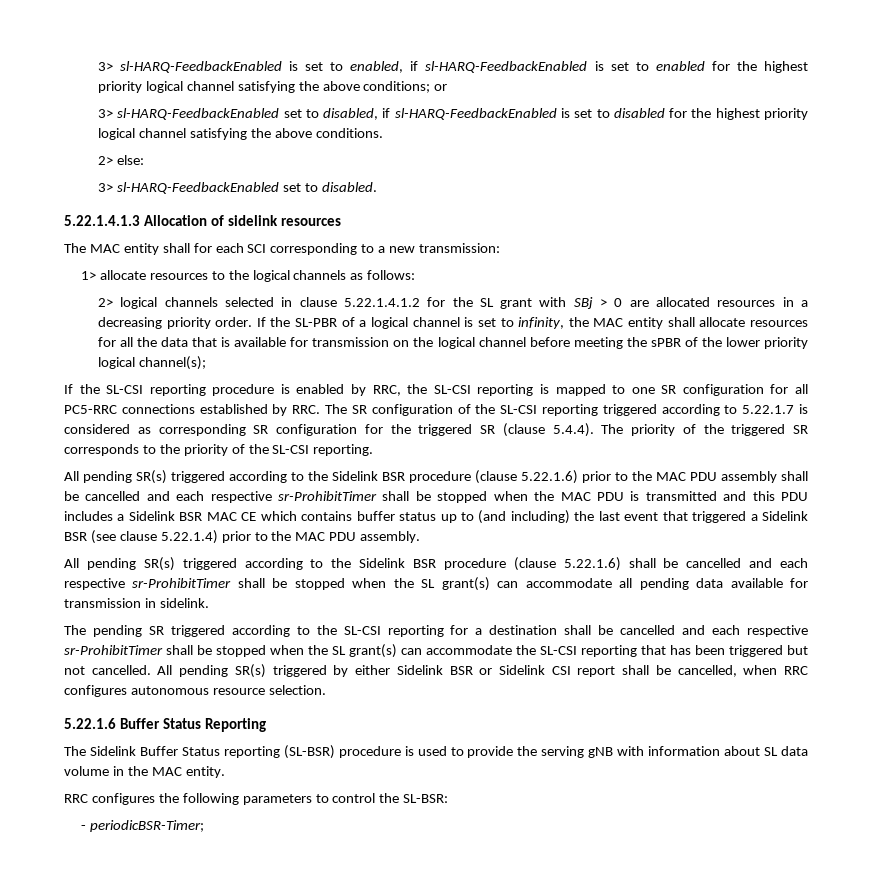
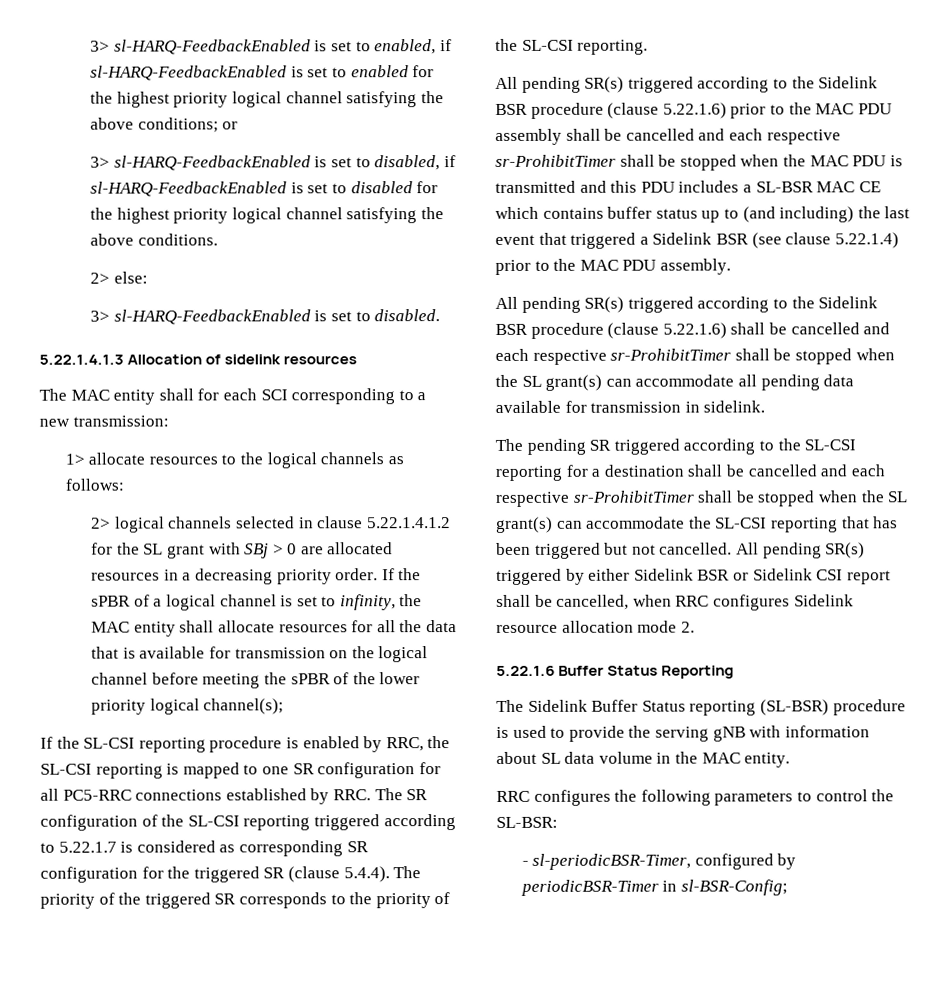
(280, 114) none -> [314,156,328,168] is
(279, 188) none -> [314,310,328,322] is
[295,318,338,327] SL-PBR -> [91,595,132,607] sPBR
[128,511,203,521] Sidelink BSR -> [755,181,814,193] SL-BSR
[130,685,326,695] autonomous resource selection. -> [793,594,854,607] [496,620,695,633] Sidelink resource allocation mode 2.
[89,820,204,832] periodicBSR-Timer; -> [532,853,797,870] [520,879,788,896] sl-periodicBSR-Timer, configured by periodicBSR-Timer in sl-BSR-Config;

